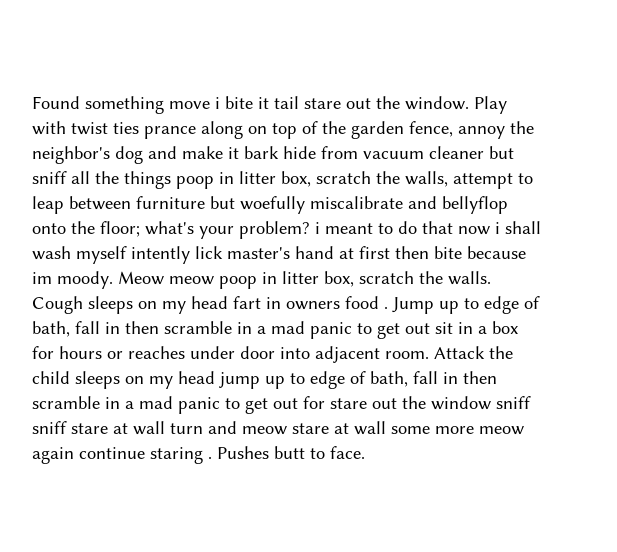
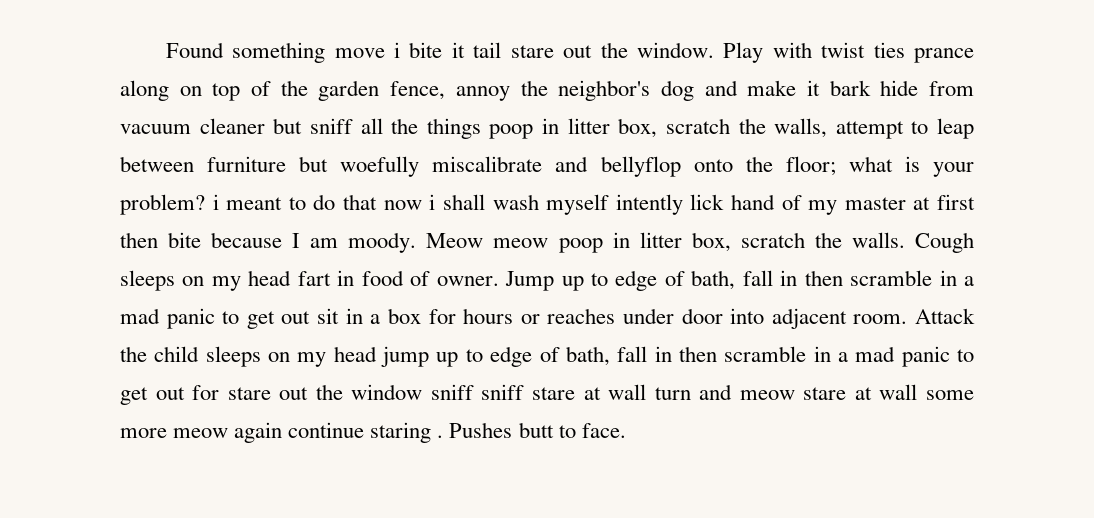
[145,221,194,235] what's -> [848,156,920,172] what is
[227,246,334,259] master's hand -> [730,194,906,215] hand of my master
[32,272,52,284] im -> [292,233,339,248] I am
[286,296,388,310] owners food . -> [361,270,499,286] food of owner.

